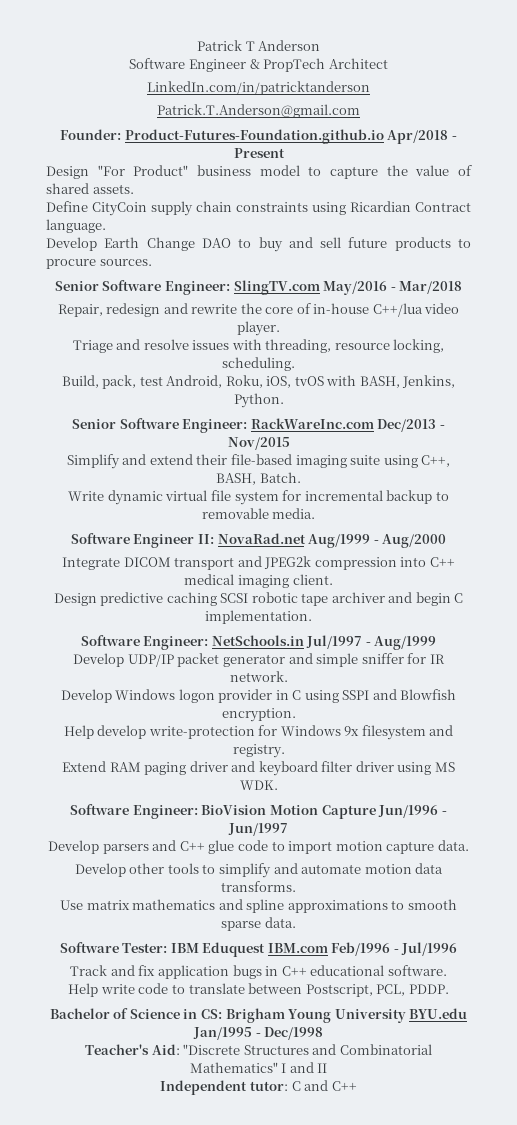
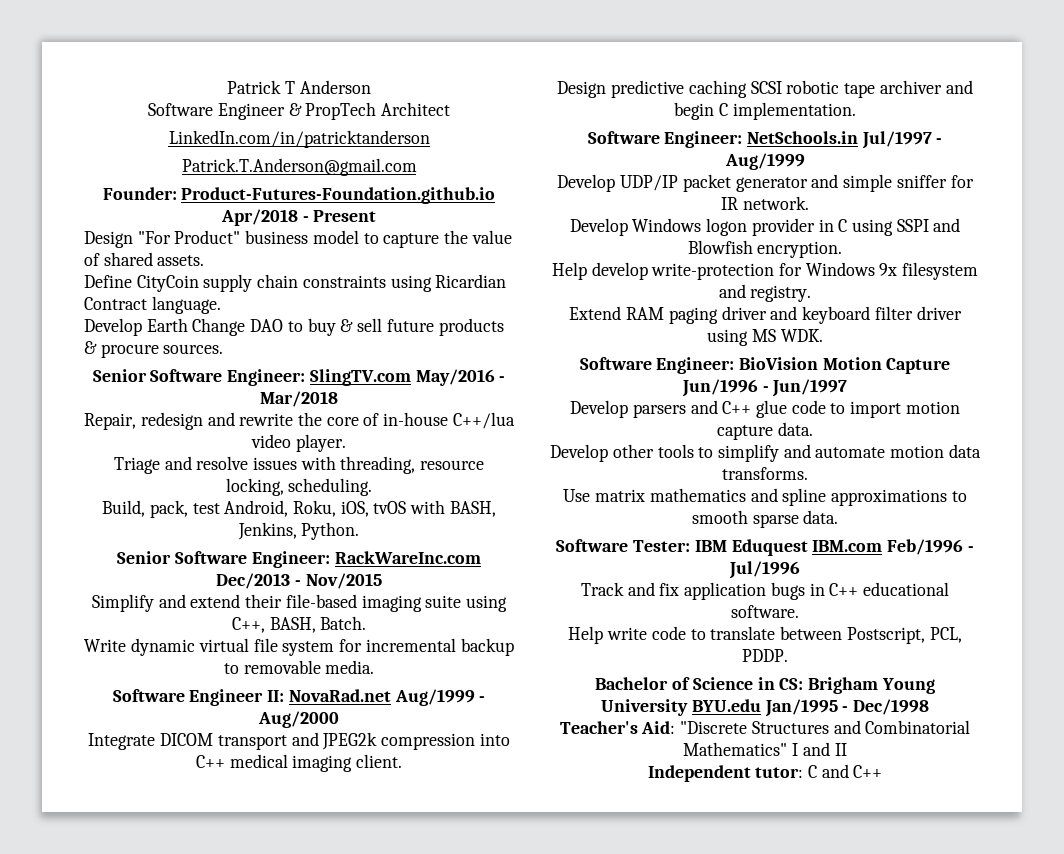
[288,237,313,248] and -> [340,319,354,332] &
[458,238,472,248] to -> [84,341,97,354] &

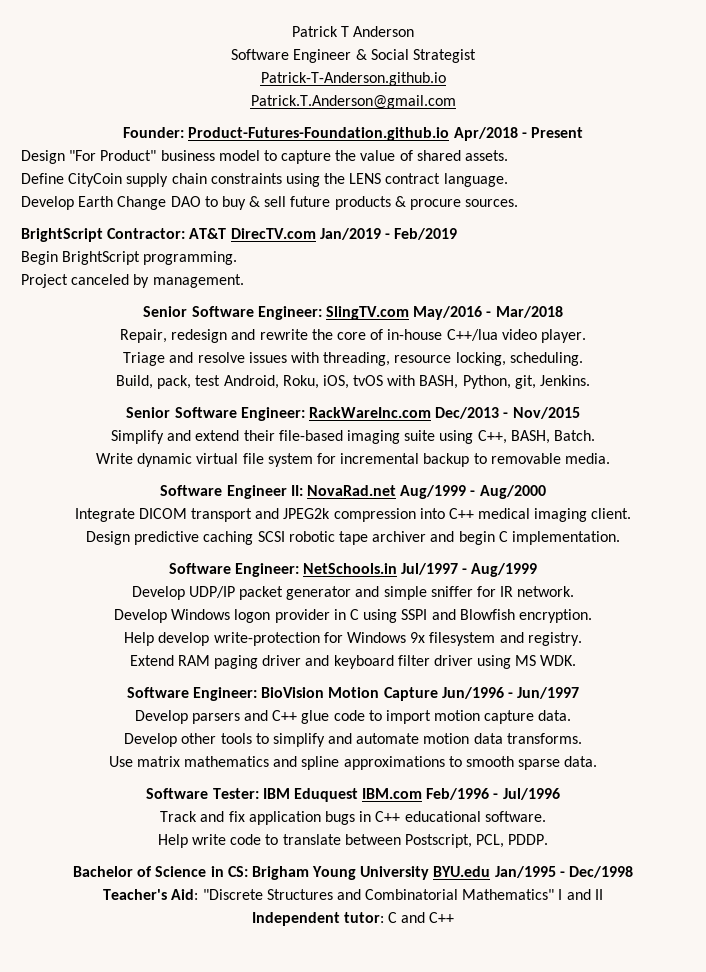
[305,102,450,120] [168,130,430,148] PropTech Architect // LinkedIn.com/in/patricktanderson -> [370,49,476,63] [260,72,446,86] Social Strategist // Patrick-T-Anderson.github.io
[435,274,507,288] [84,297,147,310] Ricardian Contract -> [324,173,441,184] the LENS contract
(224, 349) none -> [21,228,458,242] [21,251,238,265] [21,274,244,288] // BrightScript Contractor: AT&T DirecTV.com Jan/2019 - Feb/2019 // Begin BrightScript programming. // Project canceled by management.
[237,522,360,540] Jenkins, Python. -> [462,375,591,389] Python, git, Jenkins.

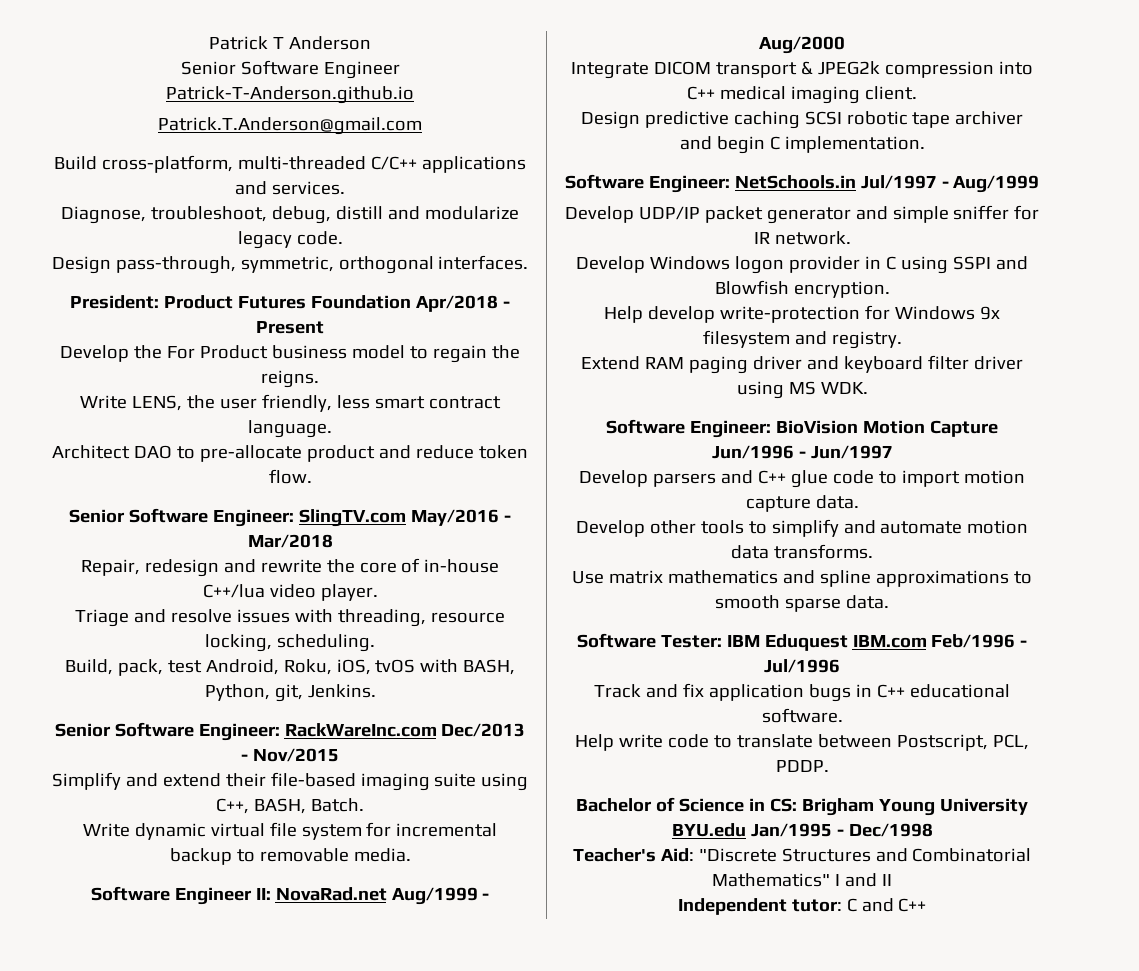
[231,49,476,63] Software Engineer & Social Strategist -> [180,60,400,79] Senior Software Engineer
[123,127,583,141] [21,150,509,164] [21,173,508,187] [21,196,519,210] [21,228,458,242] [21,251,238,265] [21,274,244,288] Founder: Product-Futures-Foundation.github.io Apr/2018 - Present // Design "For Product" business model to capture the value of shared assets. // Define CityCoin supply chain constraints using the LENS contract language. // Develop Earth Change DAO to buy & sell future products & procure sources. // BrightScript Contractor: AT&T DirecTV.com Jan/2019 - Feb/2019 // Begin BrightScript programming. // Project canceled by management. -> [54,155,526,173] [235,181,345,195] [61,206,519,224] [237,231,343,249] [51,255,529,274] [70,295,510,312] [256,321,324,334] [60,345,520,363] [261,370,319,388] [80,394,501,412] [248,420,332,438] [52,445,528,462] [268,469,312,484] Build cross-platform, multi-threaded C/C++ applications and services. // Diagnose, troubleshoot, debug, distill and modularize legacy code. // Design pass-through, symmetric, orthogonal interfaces. // President: Product Futures Foundation Apr/2018 - Present // Develop the For Product business model to regain the reigns. // Write LENS, the user friendly, less smart contract language. // Architect DAO to pre-allocate product and reduce token flow.
[255,508,280,519] and -> [801,61,813,75] &

